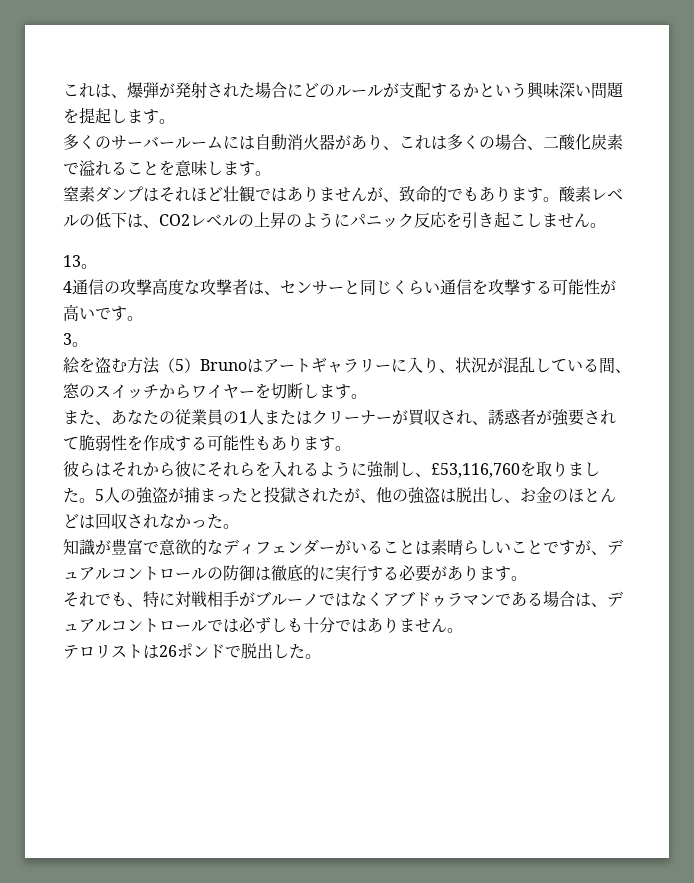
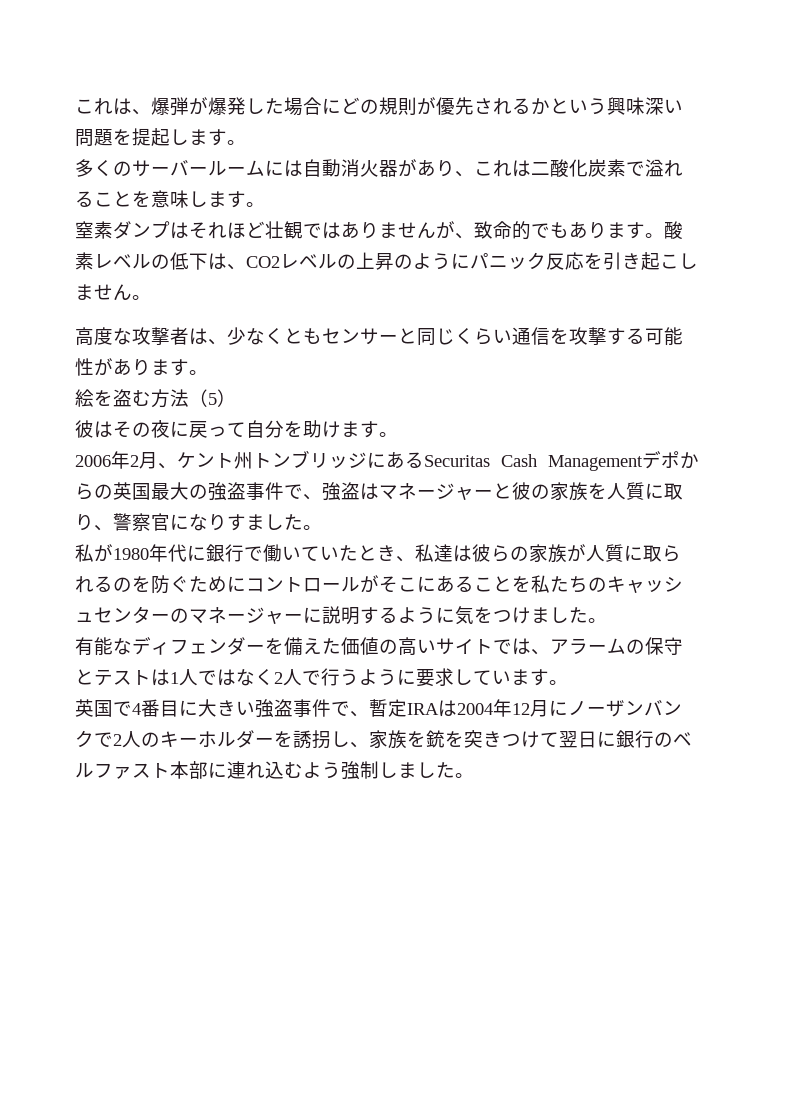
[175,82,239,98] 発射され -> [208,97,265,116] 爆発し
[335,82,447,98] ルールが支配す -> [379,97,512,116] 規則が優先され
[447,134,543,150] 多くの場合、 -> (531, 168) none
[63,255,97,269] [63,279,152,295] 13。 // 4通信の攻撃 -> (151, 297) none
(280, 293) none -> [227,327,322,345] 少なくとも
[63,304,143,321] [63,333,88,347] 高いです。 // 3。 -> [113,358,208,376] あります。
[200,357,631,373] [63,383,367,399] [63,409,616,426] [63,435,351,451] [63,461,600,478] [63,486,616,504] [63,513,239,529] [63,539,623,556] [63,564,527,582] [63,591,623,608] [63,617,463,633] [63,643,273,659] Brunoはアートギャラリーに入り、状況が混乱している間、窓のスイッチからワイヤーを切断します。 // また、あなたの従業員の1人またはクリーナーが買収され、誘惑者が強要されて脆弱性を作成する可能性もあります。 // 彼らはそれから彼にそれらを入れるように強制し、£53,116,760を取りました。5人の強盗が捕まったと投獄されたが、他の強盗は脱出し、お金のほとんどは回収されなかった。 // 知識が豊富で意欲的なディフェンダーがいることは素晴らしいことですが、デュアルコントロールの防御は徹底的に実行する必要があります。 // それでも、特に対戦相手がブルーノではなくアブドゥラマンである場合は、デュアルコントロールでは必ずしも十分ではありません。 // テロリストは26ポンドで脱出 -> [75,420,398,438] [75,450,699,471] [75,482,683,501] [75,513,322,532] [75,544,681,563] [75,575,683,594] [75,606,607,625] [75,637,683,656] [75,668,568,687] [75,699,682,718] [75,730,692,749] [75,761,417,780] // 彼はその夜に戻って自分を助けます。 // 2006年2月、ケント州トンブリッジにあるSecuritas Cash Managementデポからの英国最大の強盗事件で、強盗はマネージャーと彼の家族を人質に取り、警察官になりすました。 // 私が1980年代に銀行で働いていたとき、私達は彼らの家族が人質に取られるのを防ぐためにコントロールがそこにあることを私たちのキャッシュセンターのマネージャーに説明するように気をつけました。 // 有能なディフェンダーを備えた価値の高いサイトでは、アラームの保守とテストは1人ではなく2人で行うように要求しています。 // 英国で4番目に大きい強盗事件で、暫定IRAは2004年12月にノーザンバンクで2人のキーホルダーを誘拐し、家族を銃を突きつけて翌日に銀行のベルファスト本部に連れ込むよう強制しま

